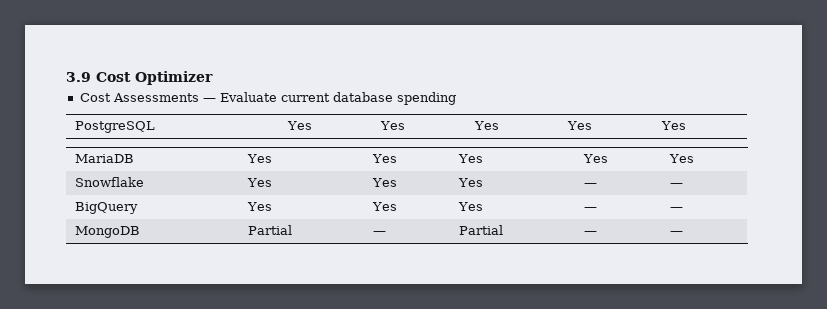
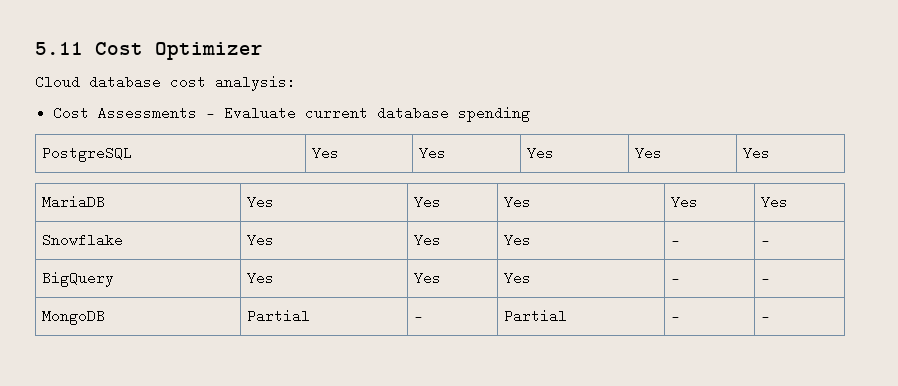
[66,72,91,82] 3.9 -> [35,42,83,55] 5.11
(213, 78) none -> [35,75,296,91] // Cloud database cost analysis:

